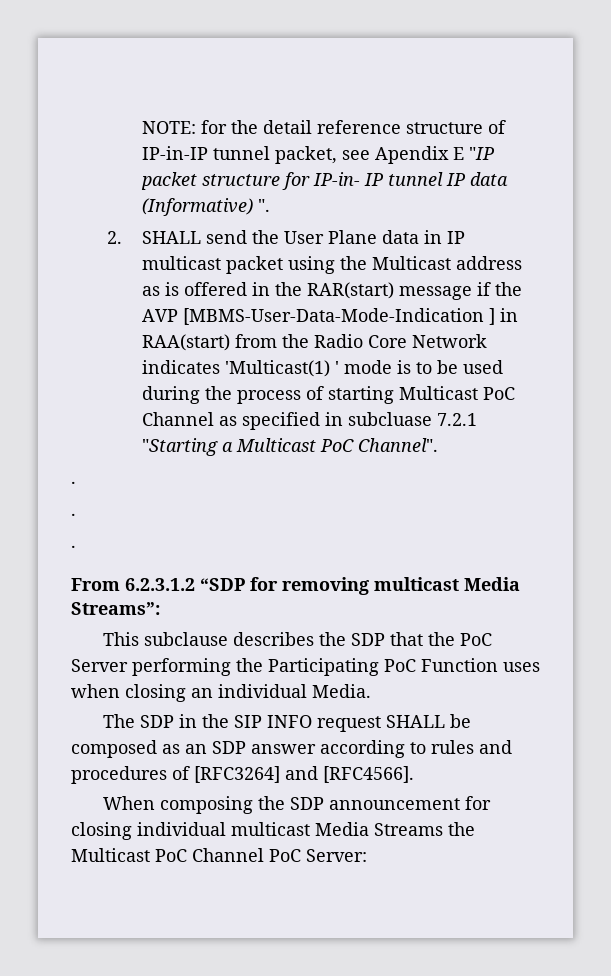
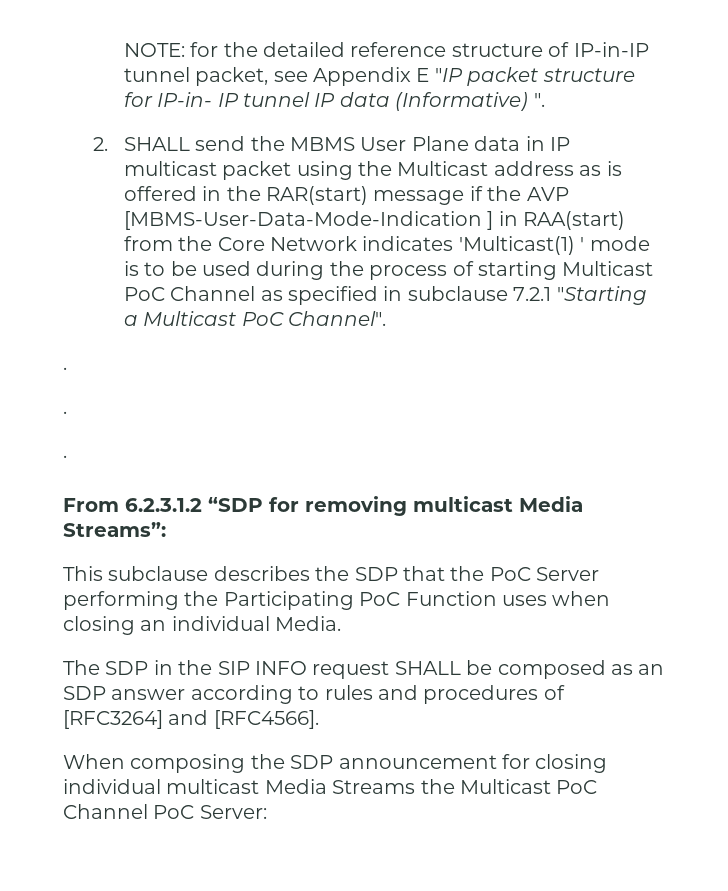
[263,120,313,134] detail -> [263,42,346,57] detailed
[375,146,450,164] Apendix -> [313,67,412,86] Appendix
(280, 237) none -> [290,137,356,151] MBMS
[314,334,364,348] Radio -> (213, 243) none
[348,412,433,426] subcluase -> [407,286,508,301] subclause

